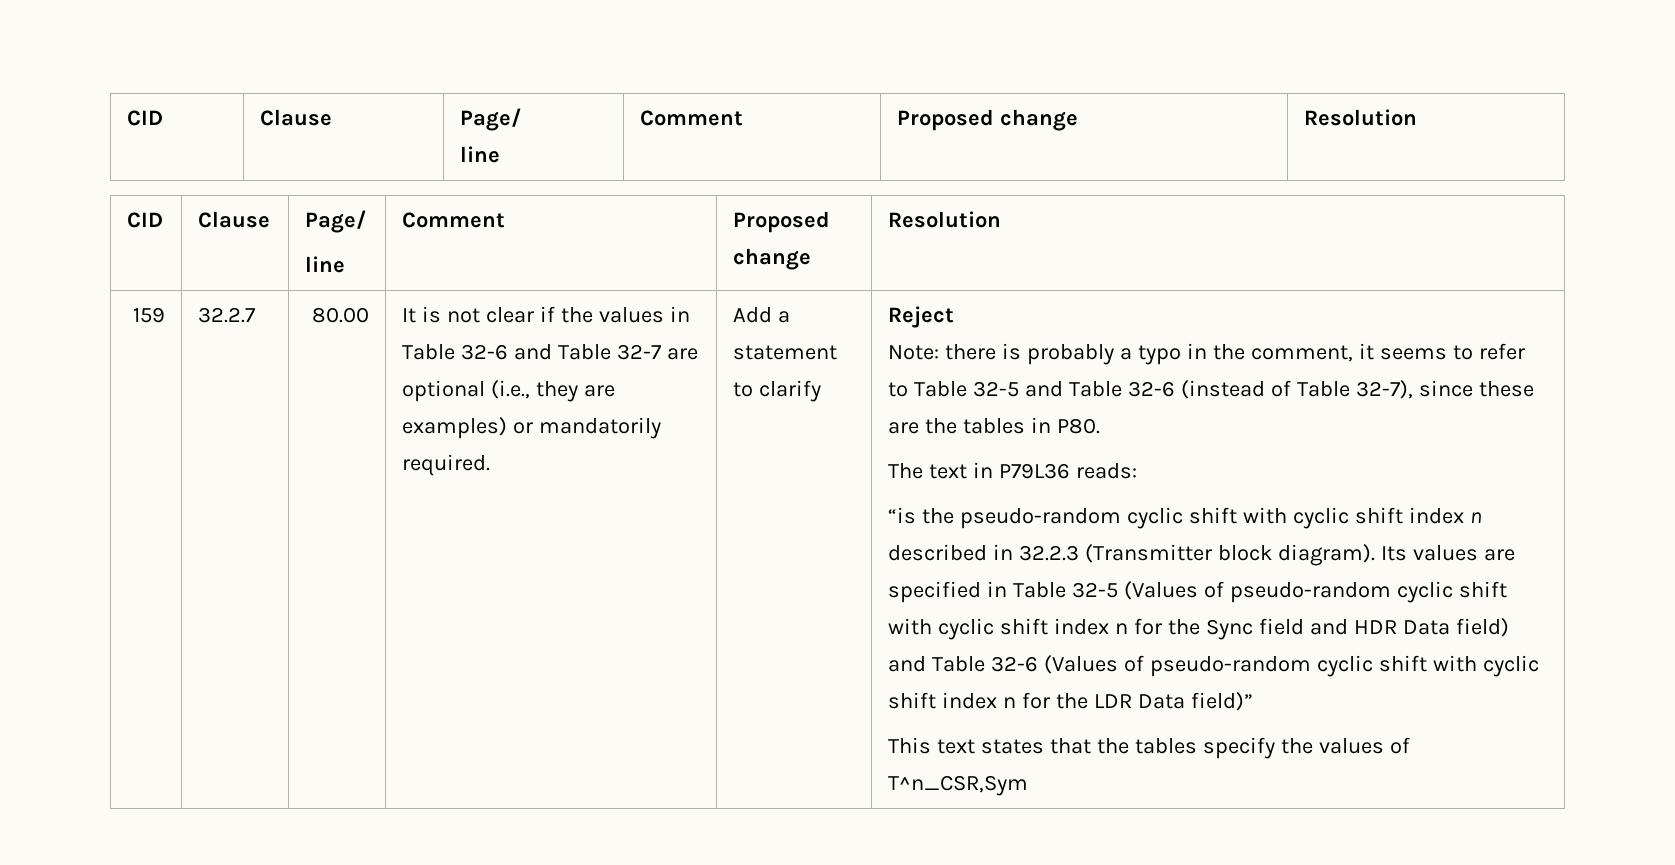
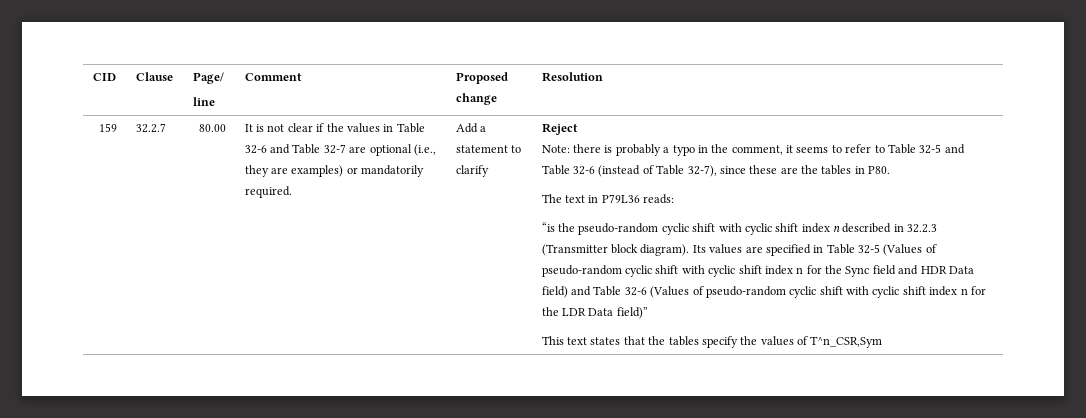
[127,110,164,126] [260,109,333,126] [460,108,522,131] [460,146,501,163] [640,110,744,126] [897,109,1079,131] [1304,109,1418,126] [127,212,164,228] [198,211,271,228] [305,210,367,233] [305,256,346,273] [402,212,506,228] [733,211,831,233] [733,248,812,270] [888,211,1002,228] CID | Clause | Page/ // line | Comment | Proposed change | Resolution // CID | Clause | Page/ // line | Comment | Proposed change | Resolution -> [92,73,116,81] [135,72,173,81] [192,72,224,84] [192,97,215,106] [244,73,302,81] [455,72,508,84] [455,93,497,105] [541,72,603,82] CID | Clause | Page/ // line | Comment | Proposed change | Resolution

